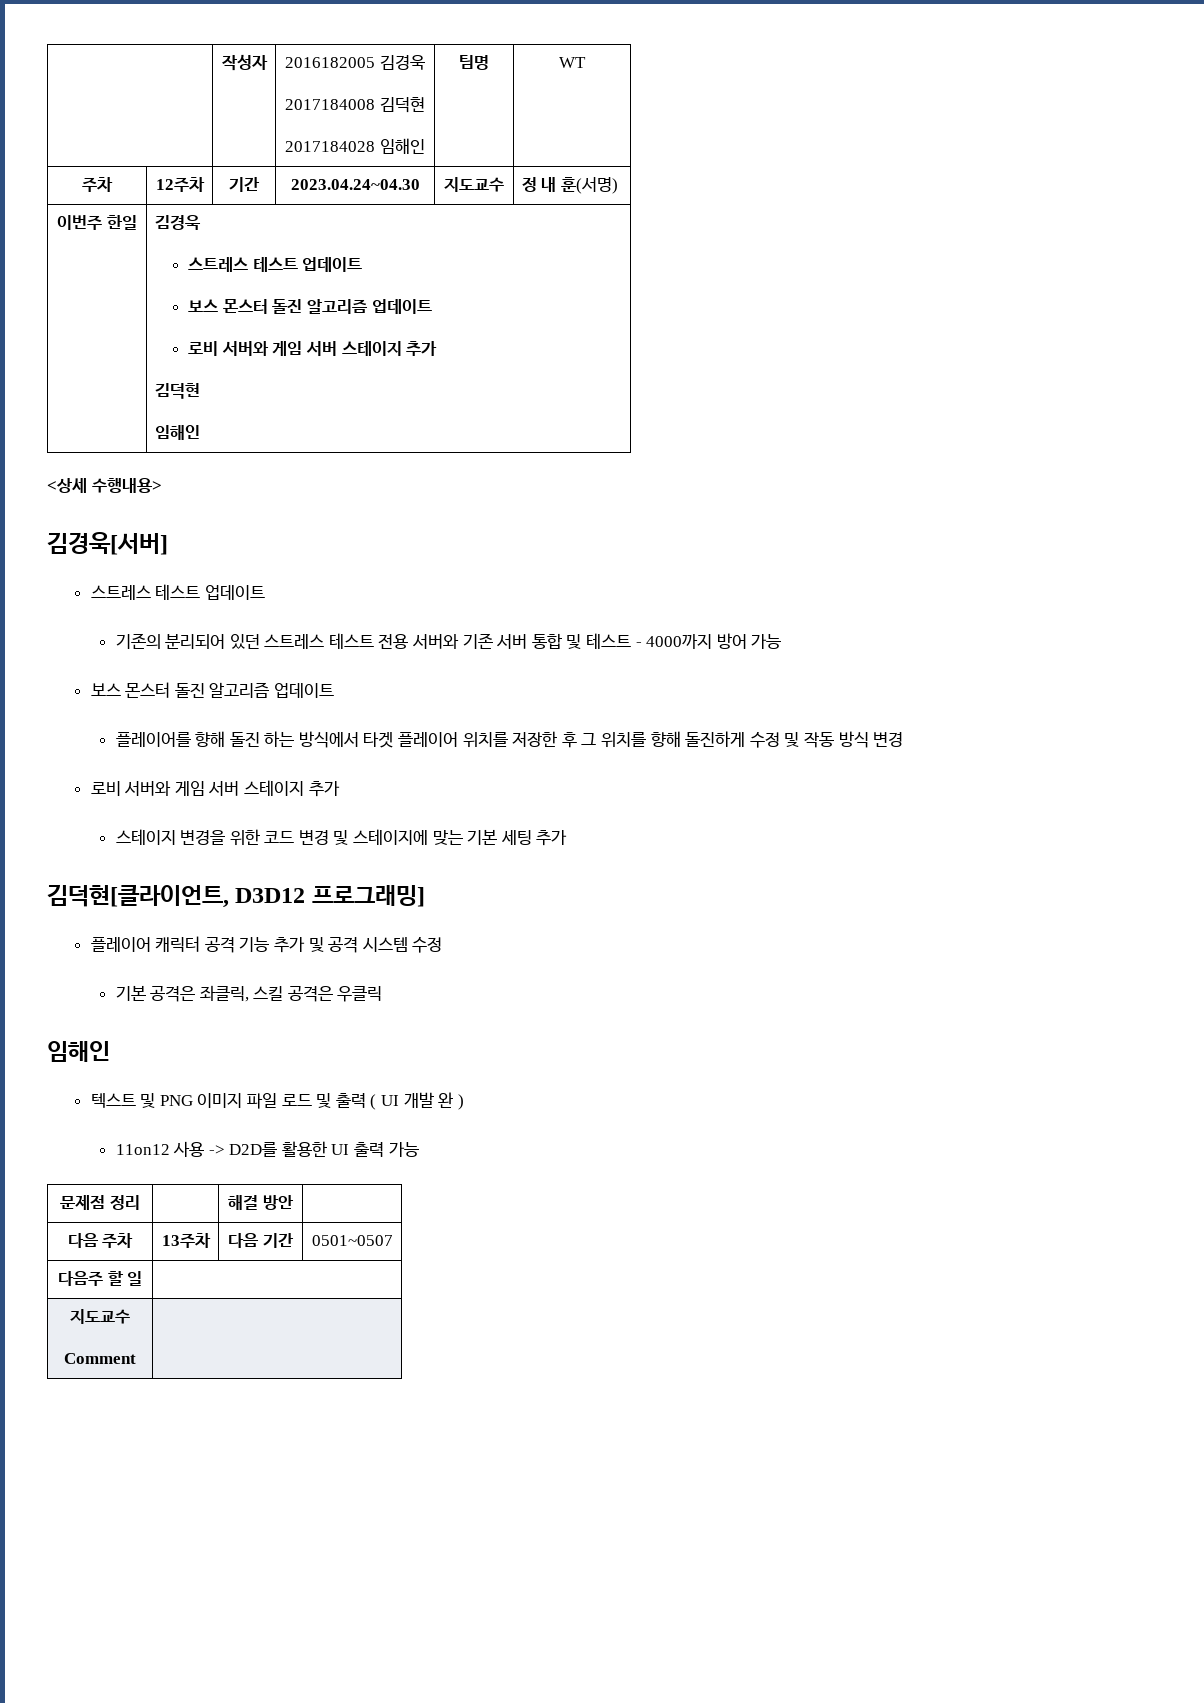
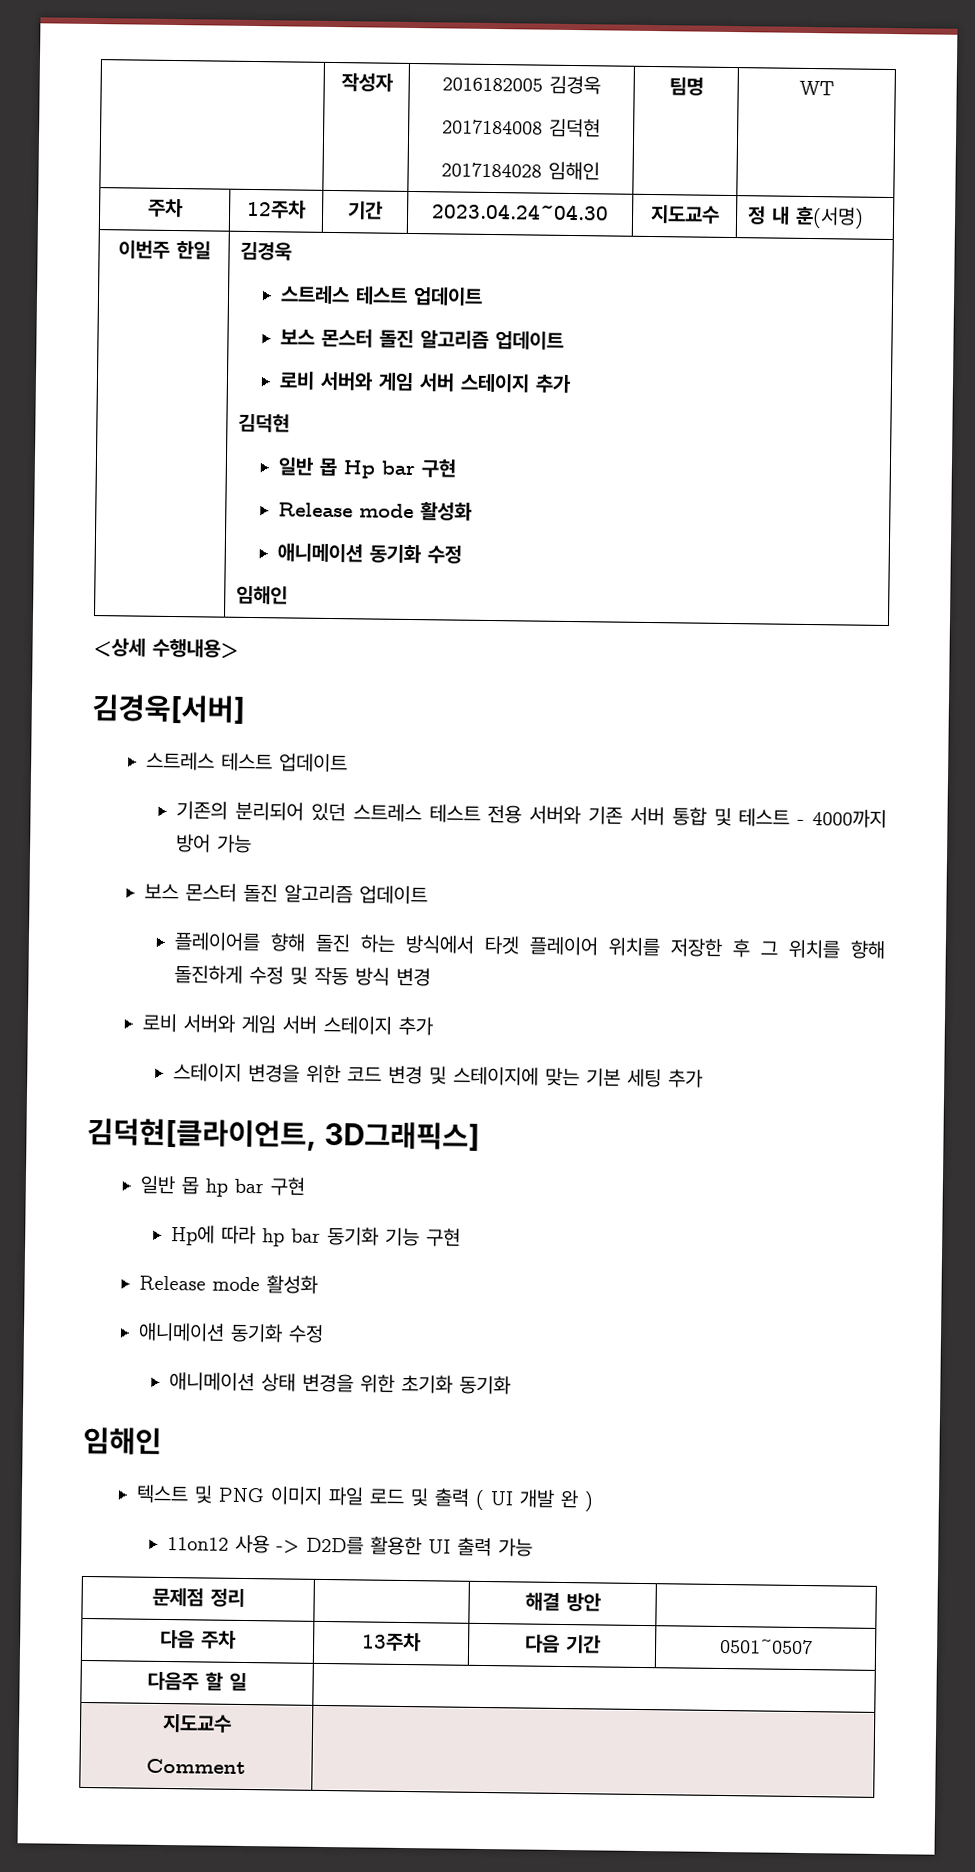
(200, 391) none -> [277,457,456,479] [277,501,473,521] [276,543,462,564] // 일반 몹 Hp bar 구현 // Release mode 활성화 // 애니메이션 동기화 수정
[235,885,425,907] [90,936,443,953] [115,985,383,1002] D3D12 프로그래밍] // 플레이어 캐릭터 공격 기능 추가 및 공격 시스템 수정 // 기본 공격은 좌클릭, 스킬 공격은 우클릭 -> [323,1120,480,1151] [139,1175,305,1197] [171,1225,462,1247] [138,1275,318,1294] [137,1322,324,1343] [169,1372,512,1395] 3D그래픽스] // 일반 몹 hp bar 구현 // Hp에 따라 hp bar 동기화 기능 구현 // Release mode 활성화 // 애니메이션 동기화 수정 // 애니메이션 상태 변경을 위한 초기화 동기화

